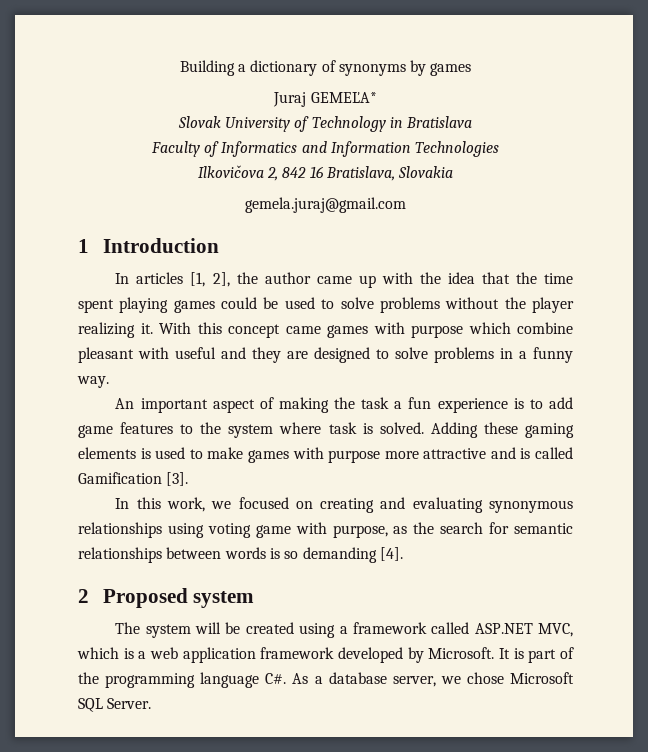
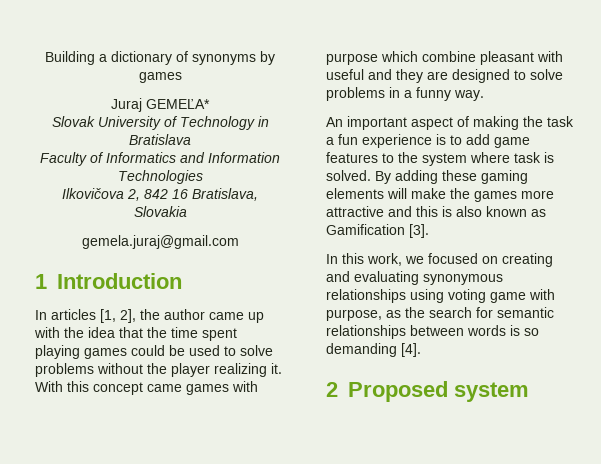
[430,422,478,438] Adding -> [375,170,438,184] By adding
[140,447,573,463] is used to make games with purpose more attractive and is called -> [387,188,554,202] [326,206,546,217] will make the games more attractive and this is also known as
[115,622,573,638] [77,647,575,663] [78,672,574,688] [78,698,152,712] // The system will be created using a framework called ASP.NET MVC, which is a web application framework developed by Microsoft. It is part of the programming language C#. As a database server, we chose Microsoft SQL Server. -> (529, 392) none

